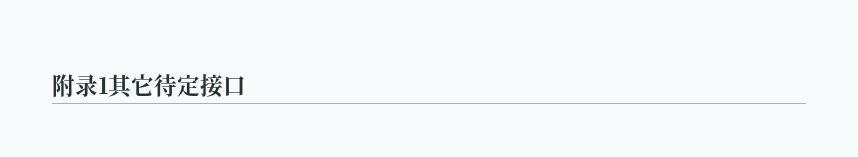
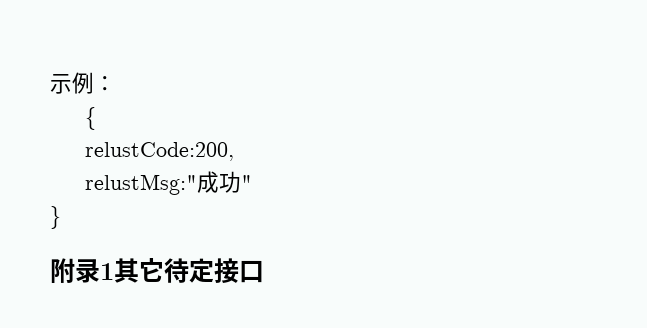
(52, 86) none -> [50,72,116,94] [84,107,96,130] [84,142,234,161] [84,171,252,195] [50,206,61,229] 示例： // { // relustCode:200, // relustMsg:"成功" // } //

